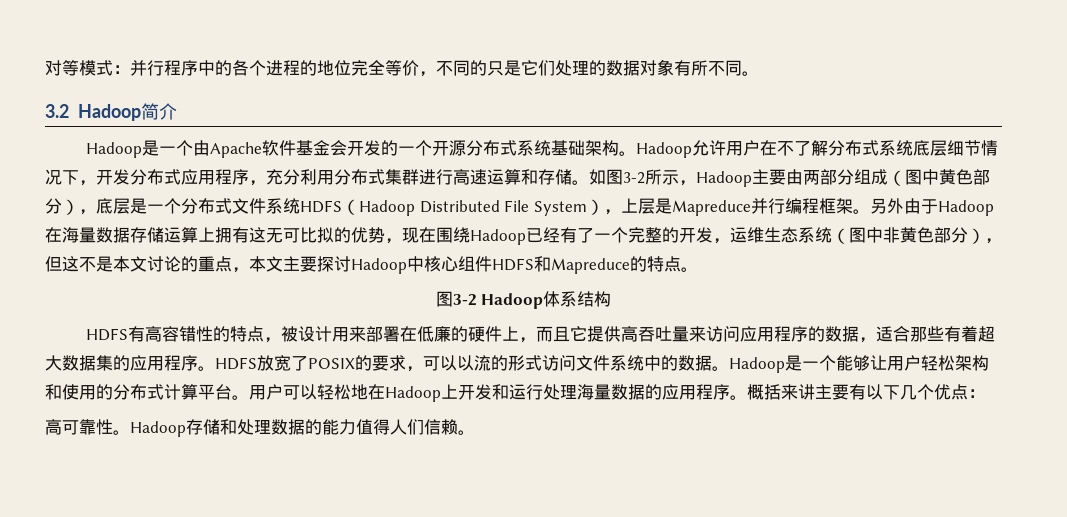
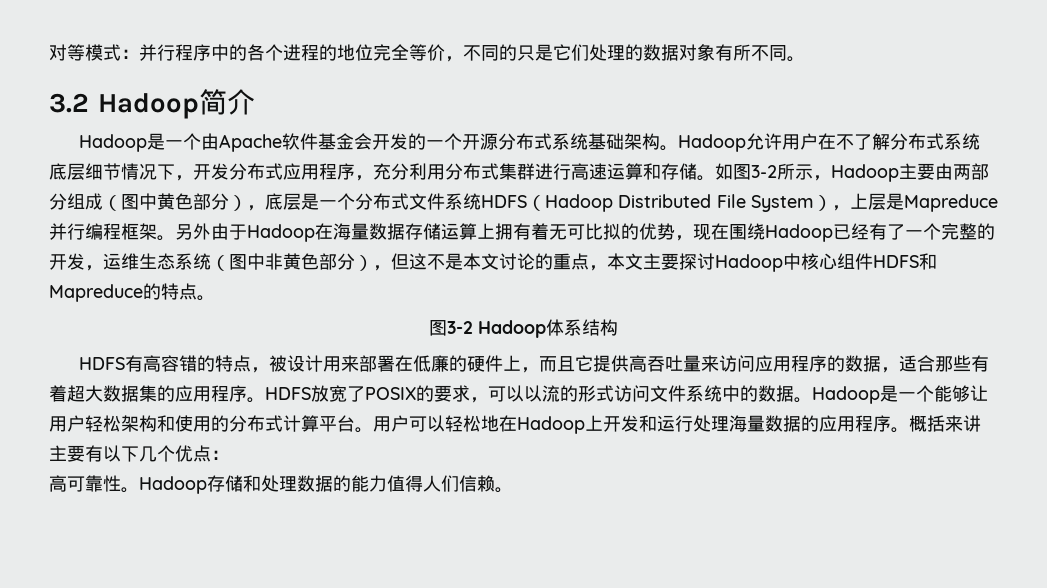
[249,227,266,243] 这 -> [531,223,549,240] 着
[196,326,214,342] 性 -> (198, 363) none

